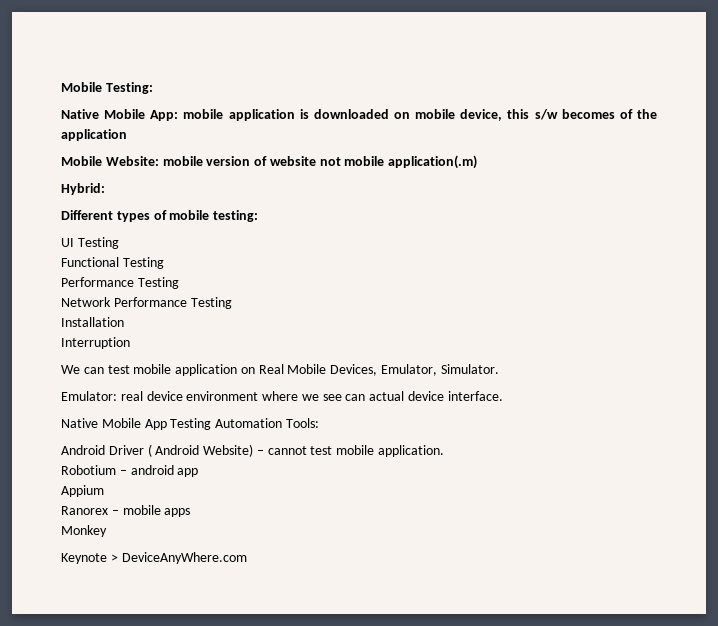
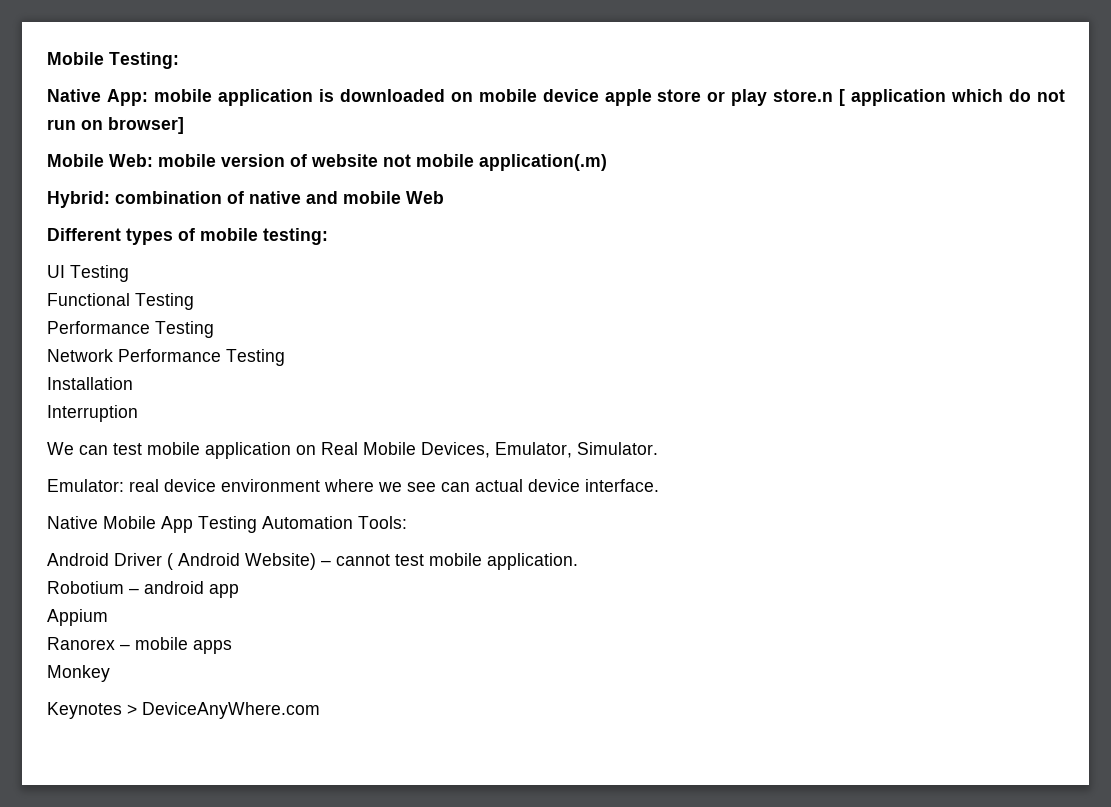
[104,109,146,119] Mobile -> (101, 95) none
[460,109,657,121] [61,129,127,141] [61,156,159,166] device, this s/w becomes of the application // Mobile Website: -> [542,89,1066,106] [47,117,184,134] [47,154,153,167] device apple store or play store.n [ application which do not run on browser] // Mobile Web:
(105, 189) none -> [115,191,444,204] combination of native and mobile Web
[61,553,107,564] Keynote -> [47,702,122,719] Keynotes

